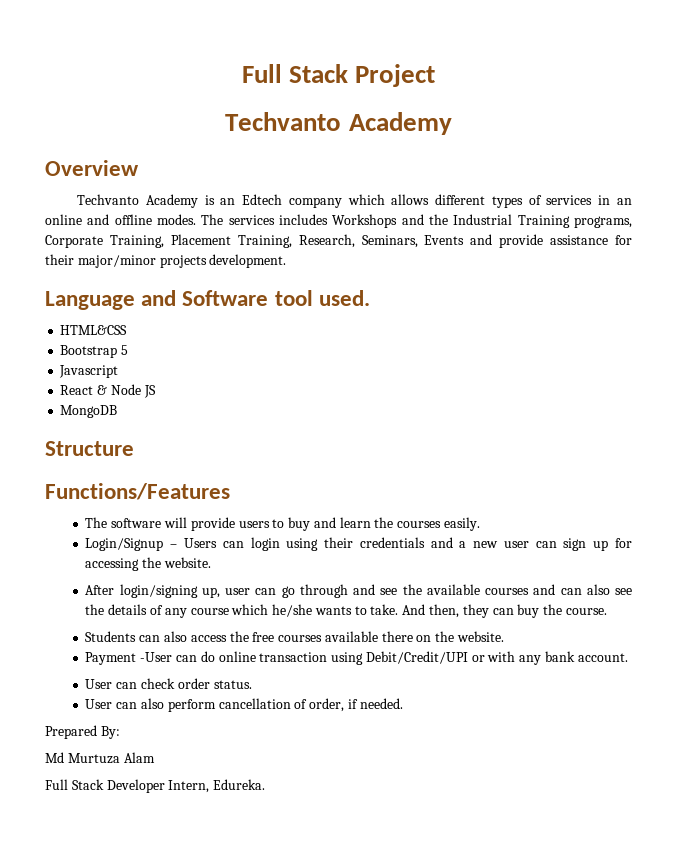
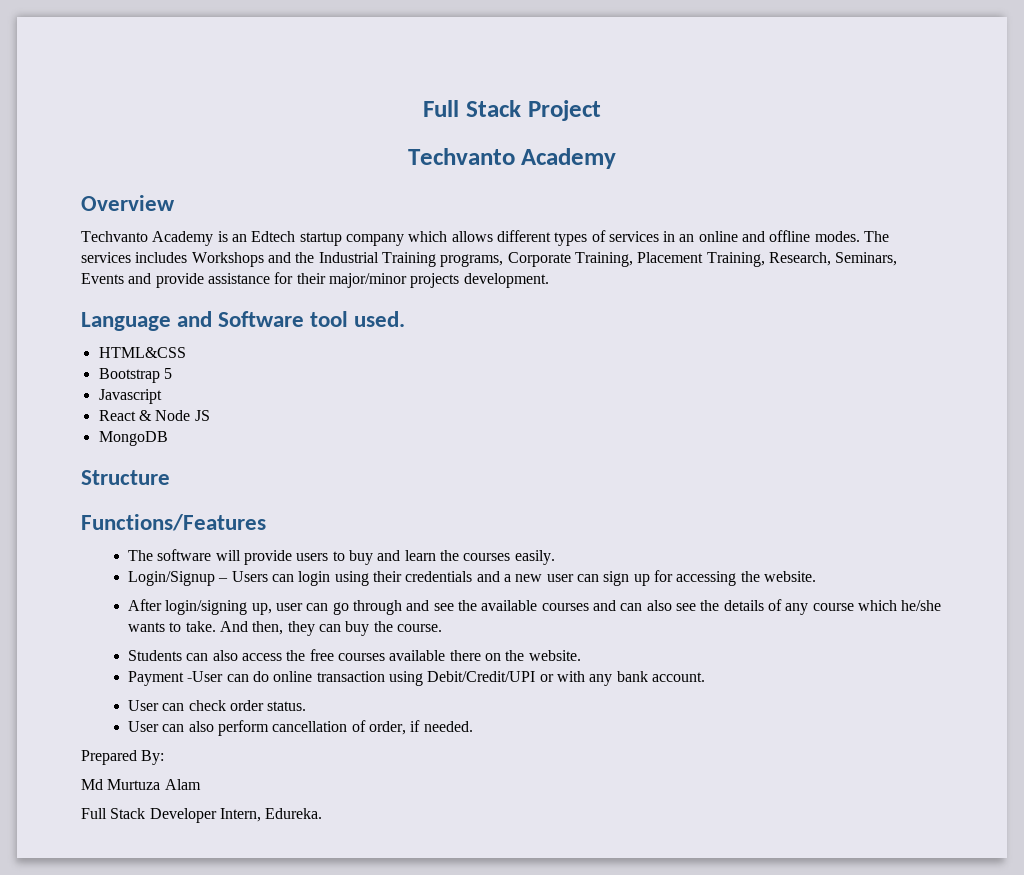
(283, 199) none -> [299,232,342,246] startup

